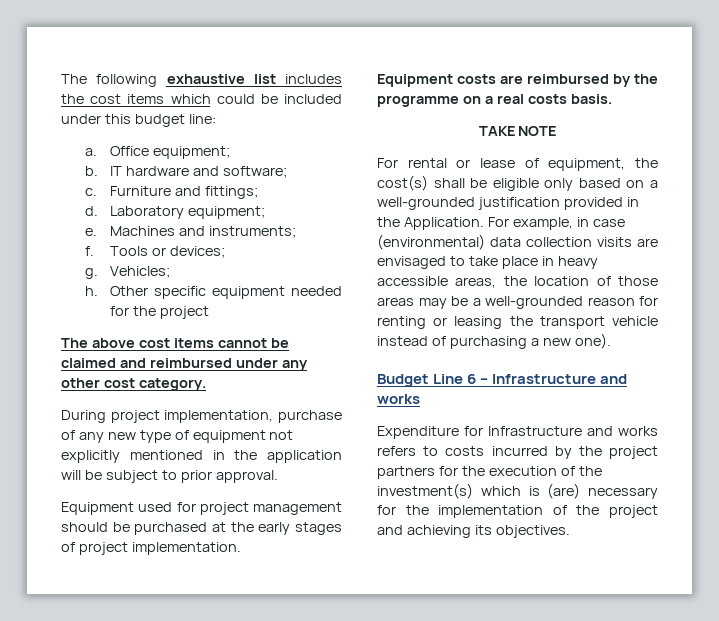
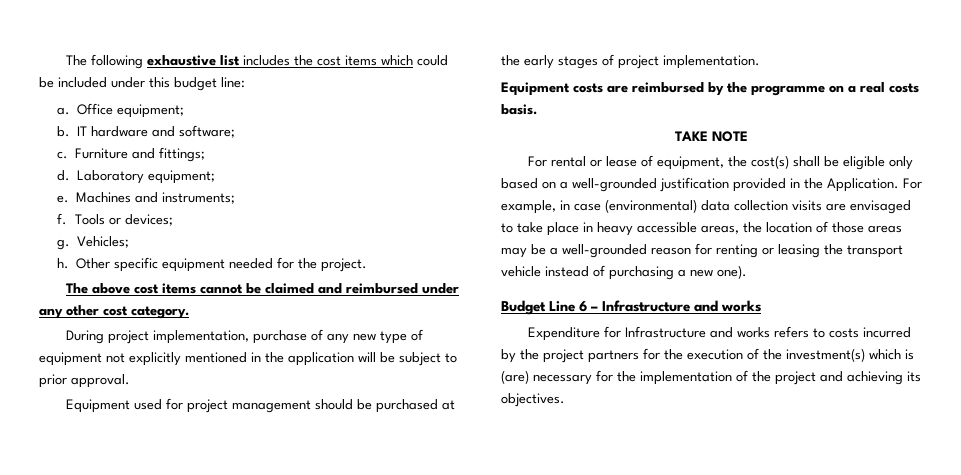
[159,306,209,319] project -> [321,258,368,272] project.

